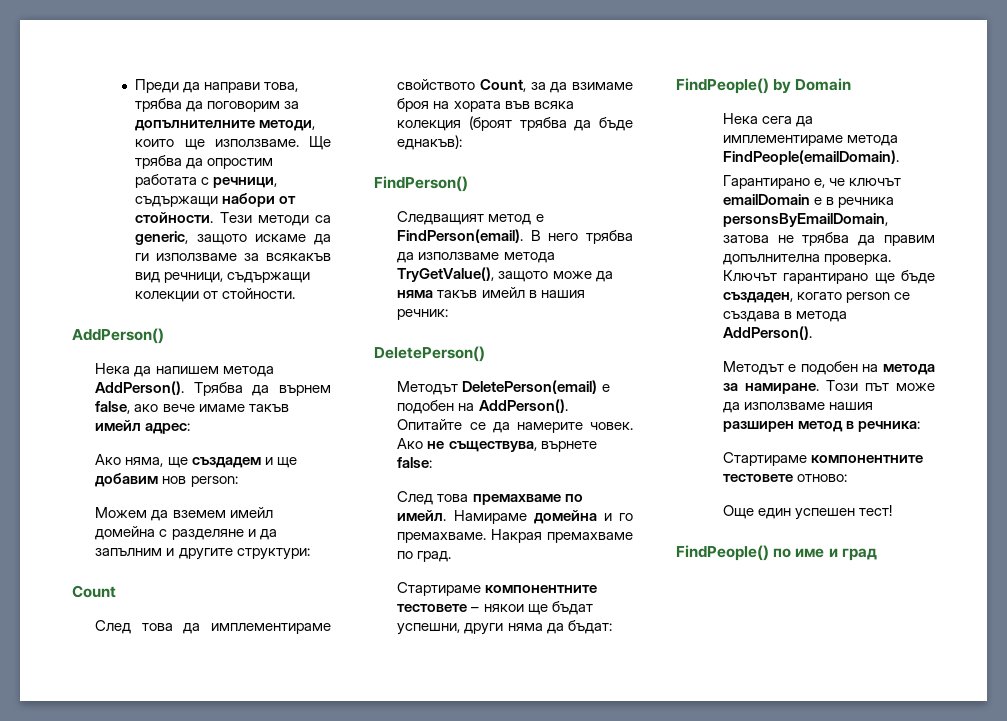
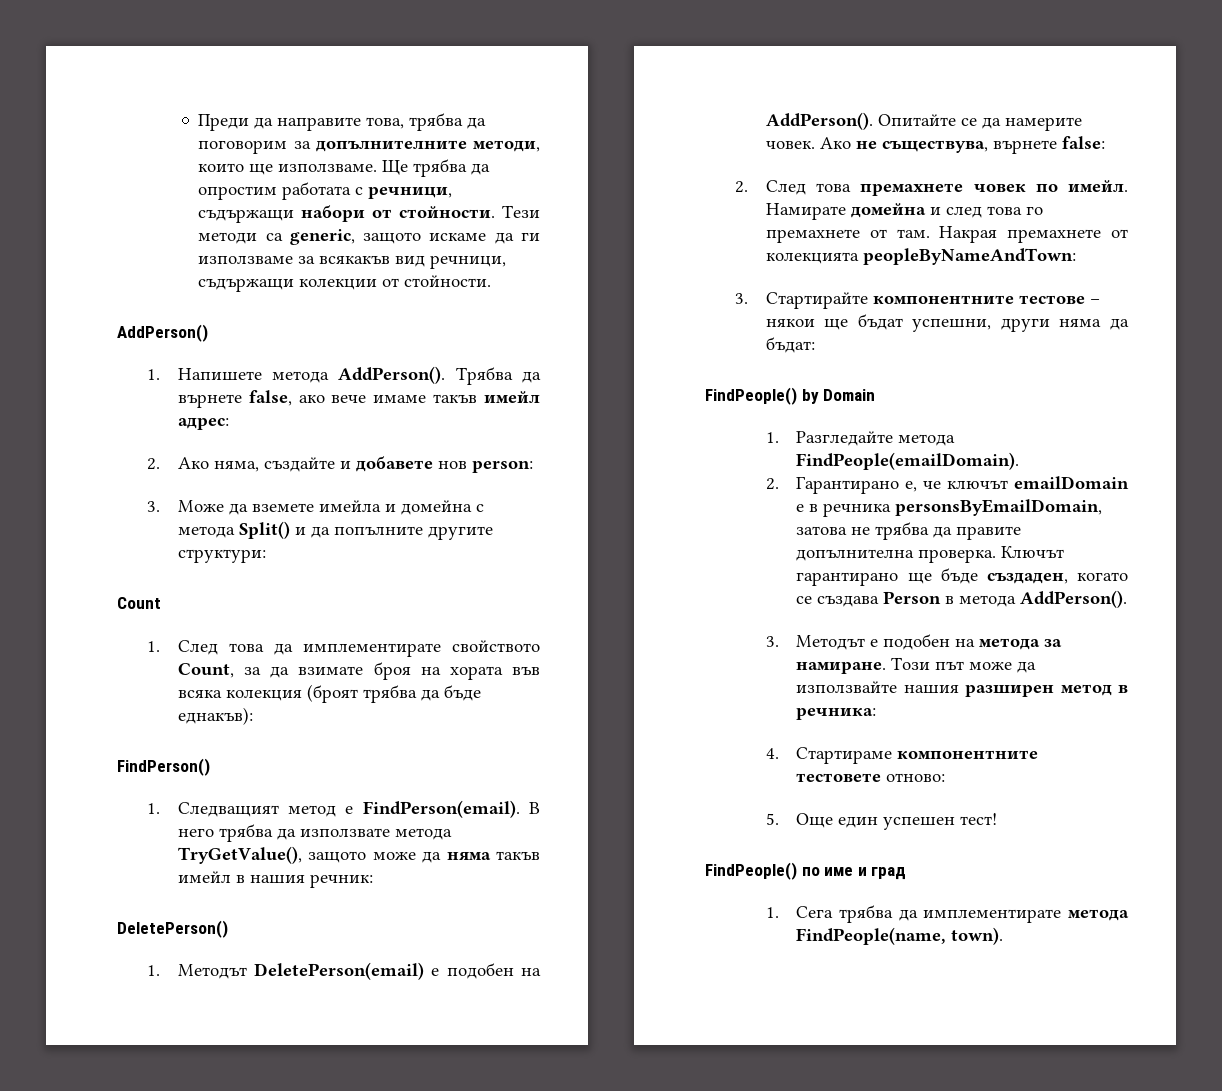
[204,82,261,93] направи -> [277,117,362,131] направите
[95,363,219,377] Нека да напишем -> [147,368,262,381] 1. Напишете
[279,385,331,396] върнем -> [177,394,242,408] върнете
(191, 428) none -> [147,458,161,470] 2.
[167,457,297,468] [95,473,238,487] [95,507,273,521] [95,526,277,540] [95,548,175,556] ще създадем и ще добавим нов person: // Можем да вземем имейл домейна с разделяне и да запълним и -> [263,456,533,473] [147,500,484,515] [177,521,423,539] създайте и добавете нов person: // 3. Може да вземете имейлa и домейна с метода Split() и да попълните
(116, 591) none -> [147,641,161,652] 1.
[210,623,331,634] имплементираме -> [302,643,441,657] имплементирате
[572,82,633,90] взимаме -> [298,666,364,675] взимате
(468, 184) none -> [147,803,161,814] 1.
[418,252,500,260] използваме -> [299,828,390,837] използвате
(485, 354) none -> [147,965,161,976] 1.
[397,491,561,505] След това премахваме -> [735,180,1026,196] 2. След това премахнете човек
[453,510,527,524] Намираме -> [765,203,846,220] Намирате
[619,513,633,521] [397,529,633,543] [397,551,452,562] [397,582,598,596] [397,604,468,612] го премахваме. Накрая премахваме по град. // Стартираме компонентните тестовете -> [945,206,1043,218] [765,226,1128,243] [765,248,1076,265] [735,292,1085,309] след това го премахнете от там. Накрая премахнете от колекцията peopleByNameAndTown: // 3. Стартирайте компонентните тестове
[722,113,813,127] [722,135,843,146] Нека сега да имплементираме -> [765,431,894,446] 1. Разгледайте
(899, 157) none -> [765,478,779,490] 2.
[884,235,935,246] правим -> [956,526,1022,540] правите
[845,292,890,303] person -> (1128, 576) none
(780, 316) none -> [883,591,942,604] Person
(812, 333) none -> [765,636,779,647] 3.
[743,402,825,410] използваме -> [796,681,898,693] използвайте
(920, 426) none -> [765,748,779,759] 4.
(847, 478) none -> [765,813,779,825] 5.
(877, 554) none -> [765,905,1129,923] [796,927,1004,945] // 1. Сега трябва да имплементирате метода FindPeople(name, town).

